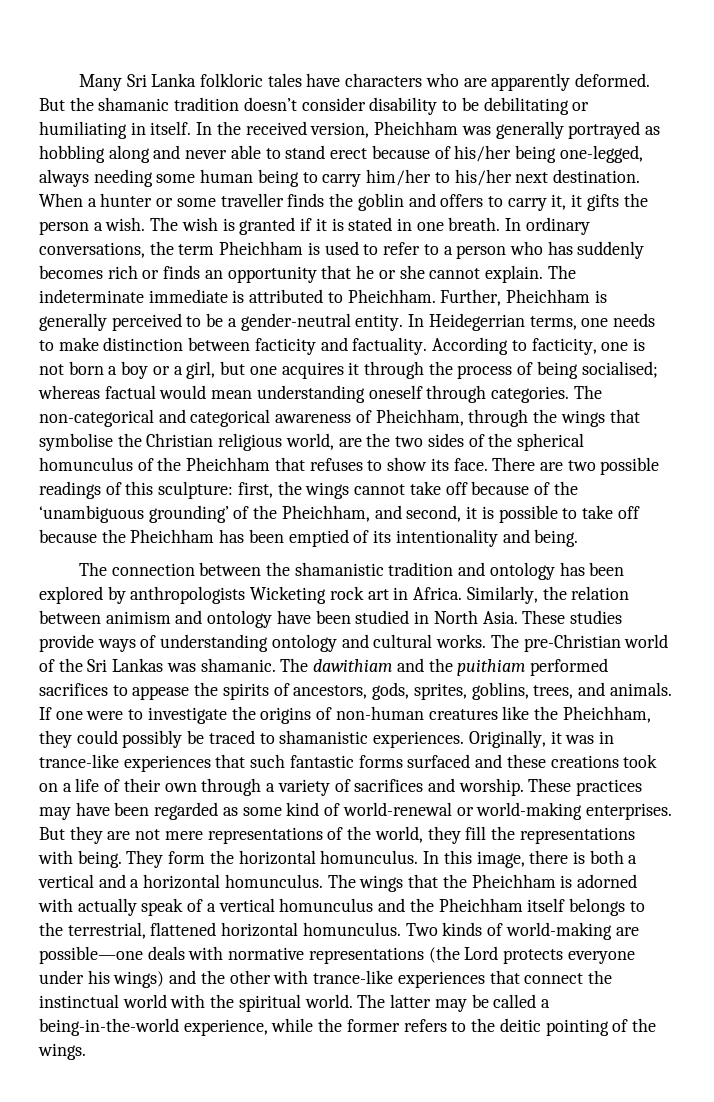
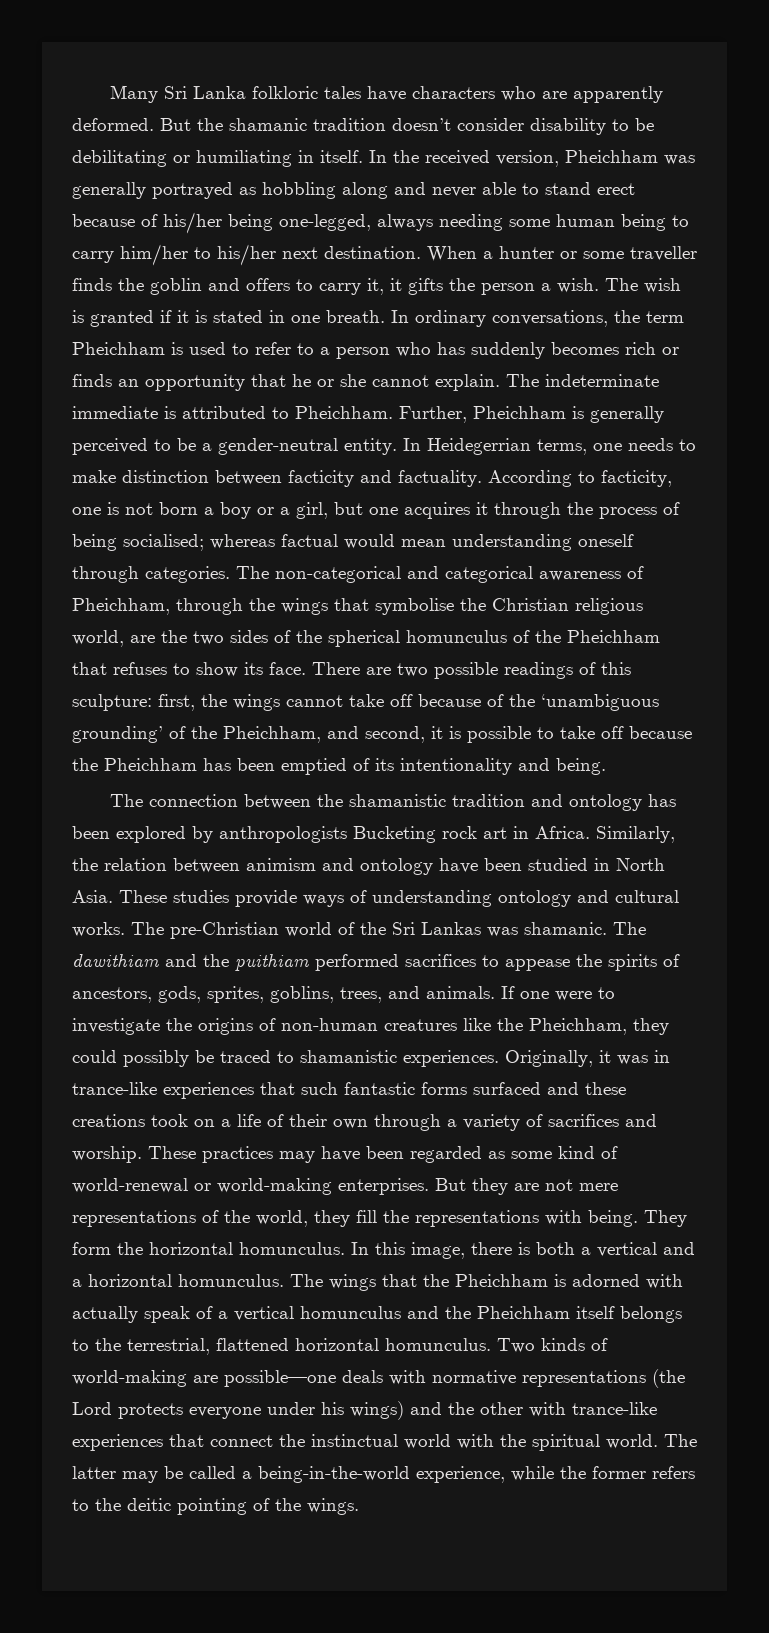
[250,586,327,604] Wicketing -> [353,826,436,843] Bucketing

